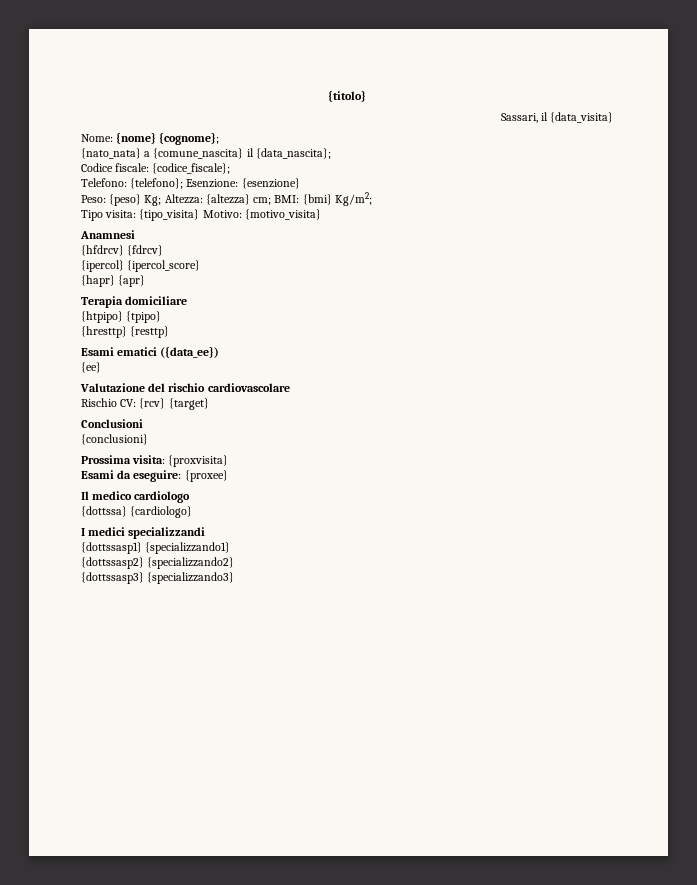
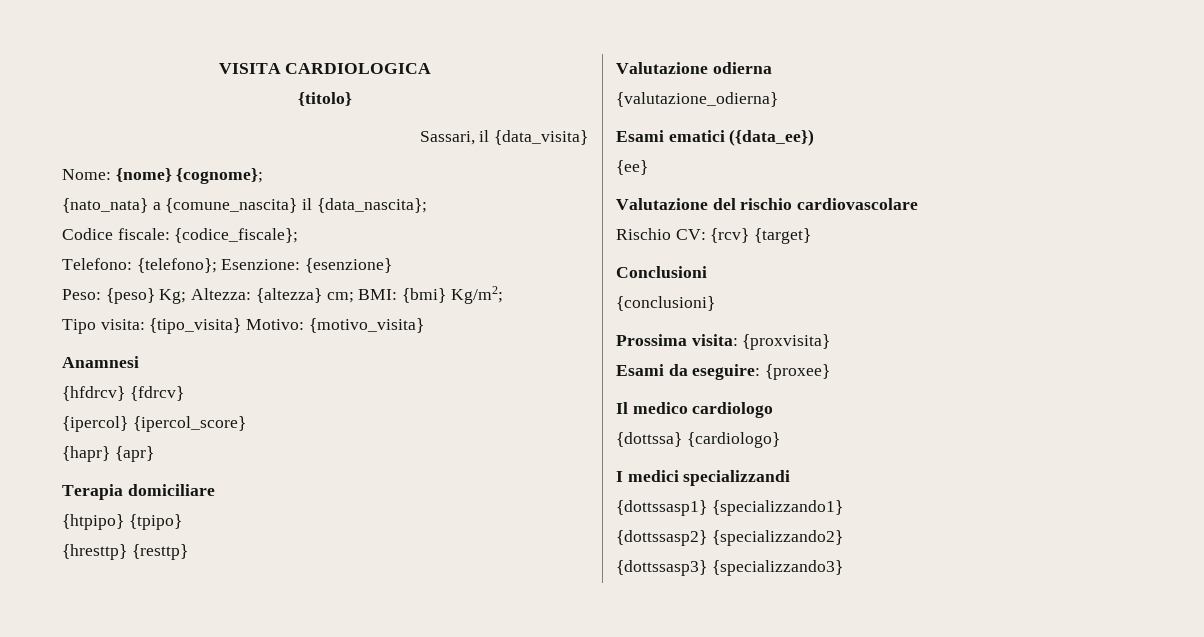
(328, 96) none -> [218,63,432,74] VISITA CARDIOLOGICA //
(170, 332) none -> [616,62,772,74] [616,92,778,107] // Valutazione odierna // {valutazione_odierna}

